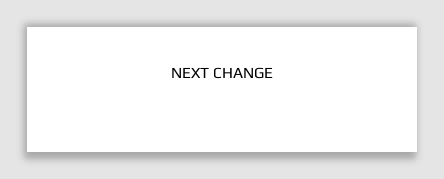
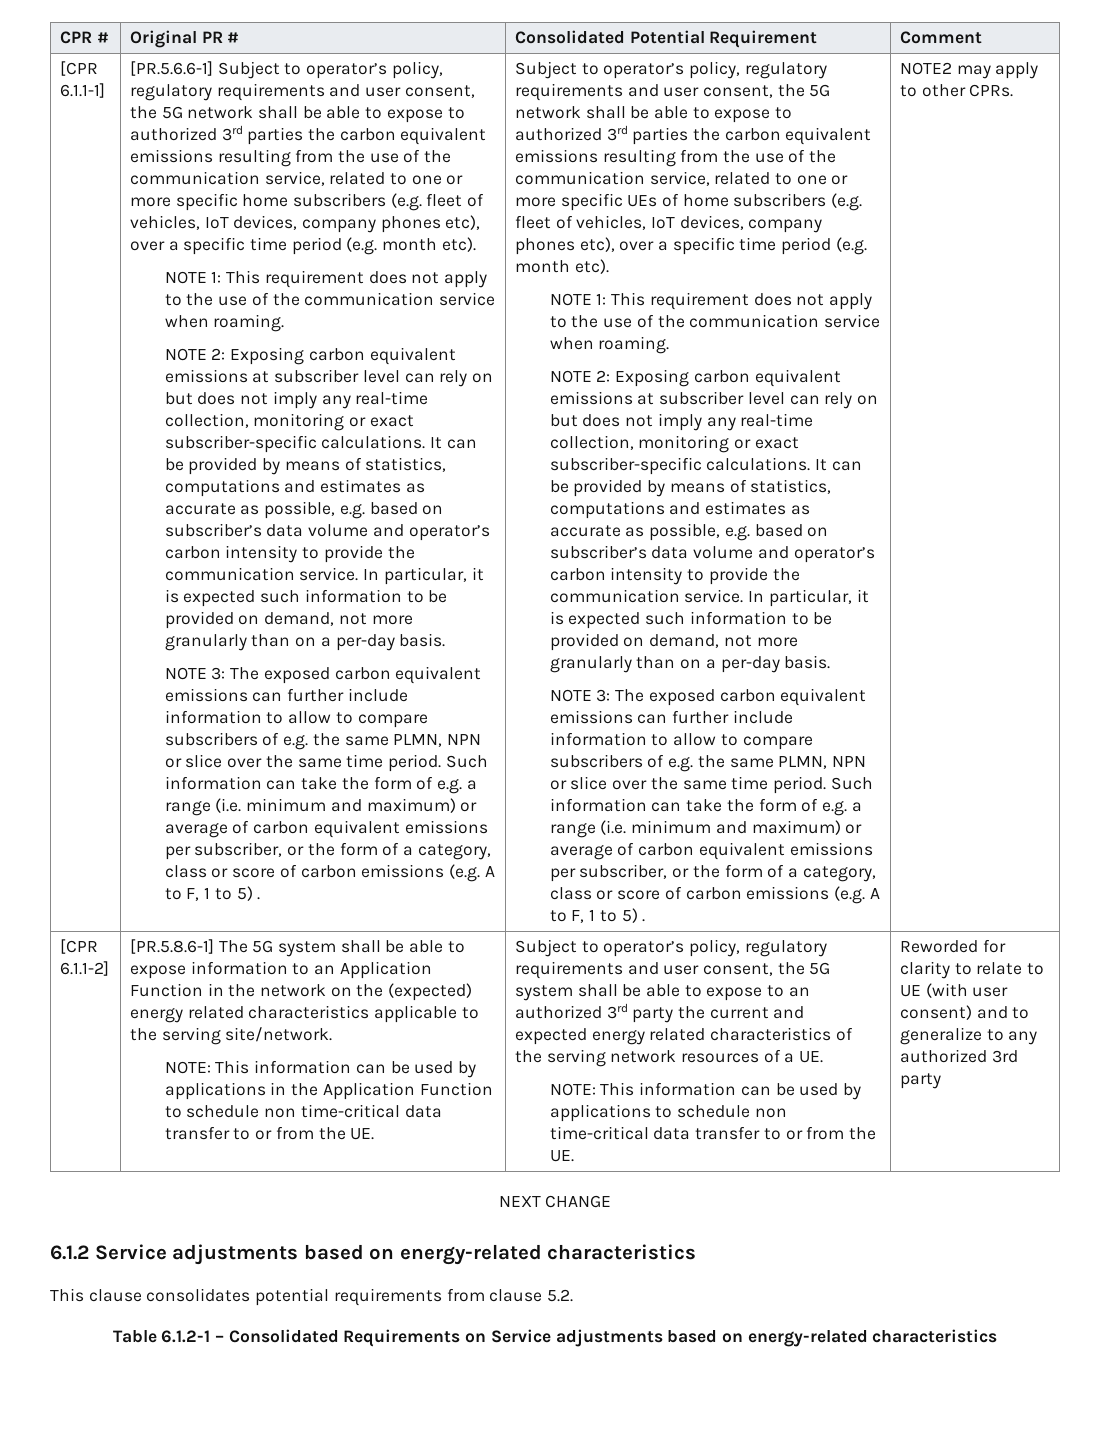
[170,67,274,79] NEXT CHANGE -> [59,31,109,44] [129,30,240,48] [514,30,818,48] [899,31,982,44] [59,61,98,76] [59,83,105,98] [129,61,443,79] [129,83,475,101] [129,106,465,123] [129,125,487,145] [129,149,452,167] [129,171,464,186] [129,193,485,211] [129,215,481,233] [129,237,476,255] [164,270,488,288] [164,292,496,306] [164,314,285,332] [164,347,456,365] [164,369,494,387] [164,391,429,409] [164,413,414,431] [164,435,477,453] [164,457,447,475] [164,479,425,497] [164,501,444,519] [164,523,490,541] [164,545,415,563] [164,567,484,585] [164,589,448,607] [164,611,413,629] [164,633,446,651] [164,666,482,684] [164,688,408,702] [164,710,428,728] [164,732,482,750] [164,754,488,772] [164,776,477,794] [164,798,478,816] [164,820,488,838] [164,842,491,860] [164,864,495,882] [164,886,261,901] [514,61,827,79] [514,83,831,101] [514,106,793,123] [514,125,872,145] [514,149,837,167] [514,171,849,186] [514,193,863,211] [514,215,823,233] [514,237,867,255] [514,259,609,274] [549,292,873,310] [549,314,881,328] [549,336,670,354] [549,369,841,387] [549,391,879,409] [549,413,814,431] [549,435,799,453] [549,457,862,475] [549,479,832,497] [549,501,810,519] [549,523,829,541] [549,545,875,563] [549,567,800,585] [549,589,869,607] [549,611,833,629] [549,633,798,651] [549,655,831,673] [549,688,867,706] [549,710,793,724] [549,732,813,750] [549,754,867,772] [549,776,873,794] [549,798,862,816] [549,820,863,838] [549,842,873,860] [549,864,876,882] [549,886,880,904] [549,908,646,923] [899,62,1039,79] [899,84,1014,97] [59,939,98,954] [59,961,109,976] [129,939,465,957] [129,961,432,979] [129,983,473,1001] [129,1005,479,1023] [129,1027,333,1045] [164,1060,477,1078] [164,1082,493,1100] [164,1104,442,1118] [164,1126,375,1140] [514,939,827,957] [514,961,831,979] [514,984,810,1001] [514,1003,805,1023] [514,1027,853,1045] [514,1049,824,1067] [549,1082,862,1100] [549,1104,787,1122] [549,1126,877,1140] [549,1150,574,1162] [899,939,1006,953] [899,961,1045,979] [899,983,1009,998] [899,1005,1030,1020] [899,1027,1038,1045] [899,1049,1018,1063] [899,1073,941,1089] [498,1195,612,1208] [50,1244,697,1265] [50,1288,574,1306] [112,1329,998,1347] CPR # | Original PR # | Consolidated Potential Requirement | Comment // [CPR 6.1.1-1] | [PR.5.6.6-1] Subject to operator’s policy, regulatory requirements and user consent, the 5G network shall be able to expose to authorized 3rd parties the carbon equivalent emissions resulting from the use of the communication service, related to one or more specific home subscribers (e.g. fleet of vehicles, IoT devices, company phones etc), over a specific time period (e.g. month etc). // NOTE 1: This requirement does not apply to the use of the communication service when roaming. // NOTE 2: Exposing carbon equivalent emissions at subscriber level can rely on but does not imply any real-time collection, monitoring or exact subscriber-specific calculations. It can be provided by means of statistics, computations and estimates as accurate as possible, e.g. based on subscriber’s data volume and operator’s carbon intensity to provide the communication service. In particular, it is expected such information to be provided on demand, not more granularly than on a per-day basis. // NOTE 3: The exposed carbon equivalent emissions can further include information to allow to compare subscribers of e.g. the same PLMN, NPN or slice over the same time period. Such information can take the form of e.g. a range (i.e. minimum and maximum) or average of carbon equivalent emissions per subscriber, or the form of a category, class or score of carbon emissions (e.g. A to F, 1 to 5) . | Subject to operator’s policy, regulatory requirements and user consent, the 5G network shall be able to expose to authorized 3rd parties the carbon equivalent emissions resulting from the use of the communication service, related to one or more specific UEs of home subscribers (e.g. fleet of vehicles, IoT devices, company phones etc), over a specific time period (e.g. month etc). // NOTE 1: This requirement does not apply to the use of the communication service when roaming. // NOTE 2: Exposing carbon equivalent emissions at subscriber level can rely on but does not imply any real-time collection, monitoring or exact subscriber-specific calculations. It can be provided by means of statistics, computations and estimates as accurate as possible, e.g. based on subscriber’s data volume and operator’s carbon intensity to provide the communication service. In particular, it is expected such information to be provided on demand, not more granularly than on a per-day basis. // NOTE 3: The exposed carbon equivalent emissions can further include information to allow to compare subscribers of e.g. the same PLMN, NPN or slice over the same time period. Such information can take the form of e.g. a range (i.e. minimum and maximum) or average of carbon equivalent emissions per subscriber, or the form of a category, class or score of carbon emissions (e.g. A to F, 1 to 5) . | NOTE2 may apply to other CPRs. // [CPR 6.1.1-2] | [PR.5.8.6-1] The 5G system shall be able to expose information to an Application Function in the network on the (expected) energy related characteristics applicable to the serving site/network. // NOTE: This information can be used by applications in the Application Function to schedule non time-critical data transfer to or from the UE. | Subject to operator’s policy, regulatory requirements and user consent, the 5G system shall be able to expose to an authorized 3rd party the current and expected energy related characteristics of the serving network resources of a UE. // NOTE: This information can be used by applications to schedule non time-critical data transfer to or from the UE. | Reworded for clarity to relate to UE (with user consent) and to generalize to any authorized 3rd party // NEXT CHANGE // 6.1.2 Service adjustments based on energy-related characteristics // This clause consolidates potential requirements from clause 5.2. // Table 6.1.2-1 – Consolidated Requirements on Service adjustments based on energy-related characteristics

